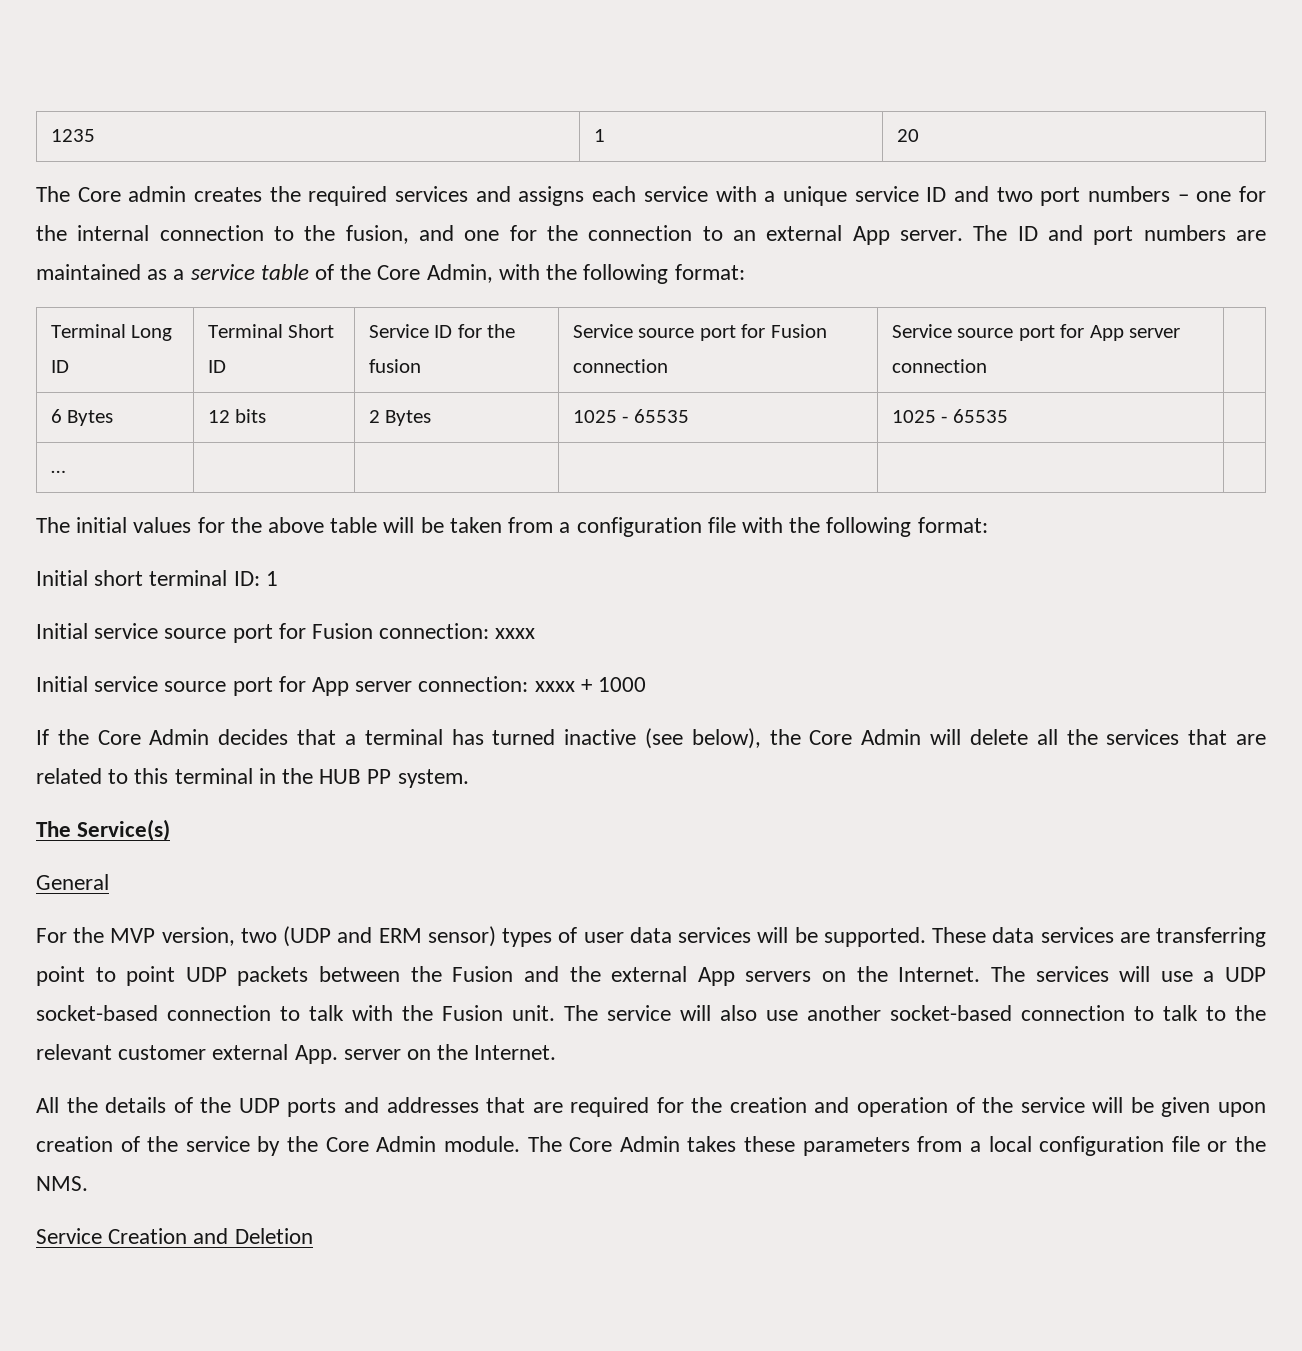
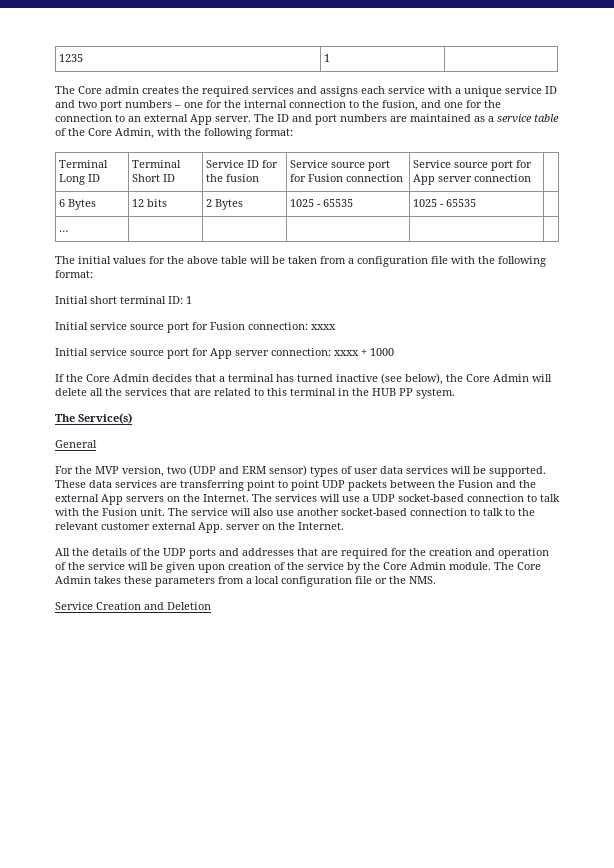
[896,129,919,142] 20 -> (331, 58) none

